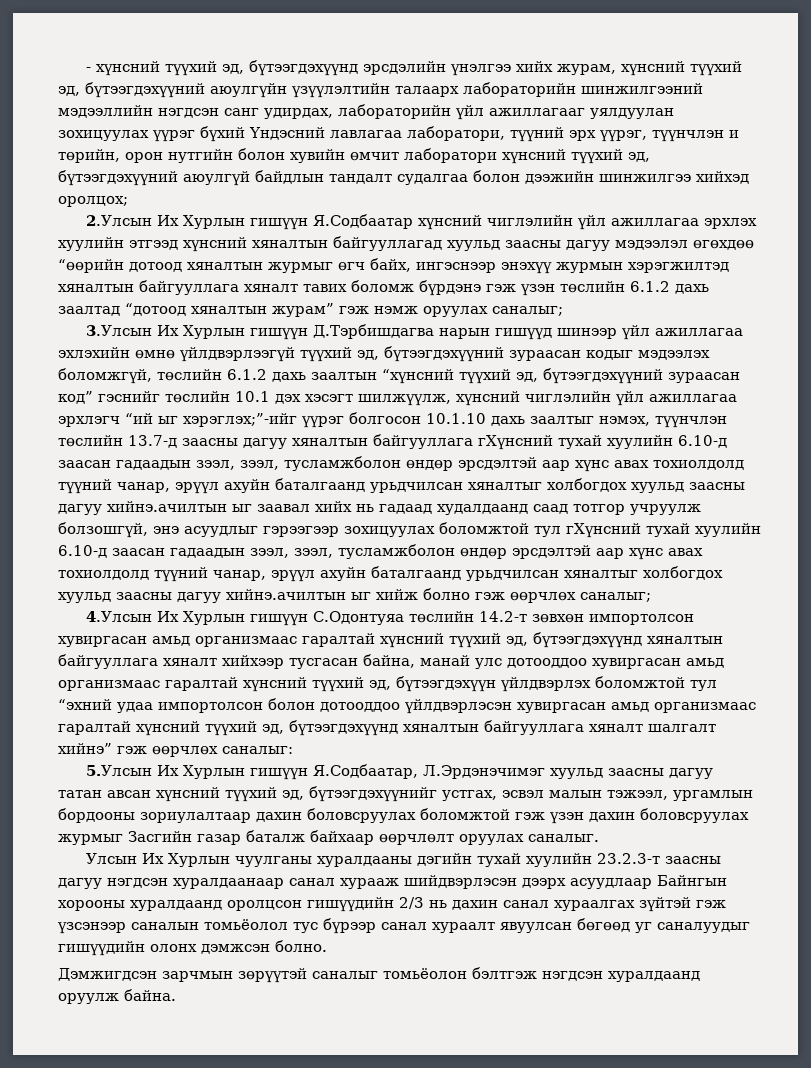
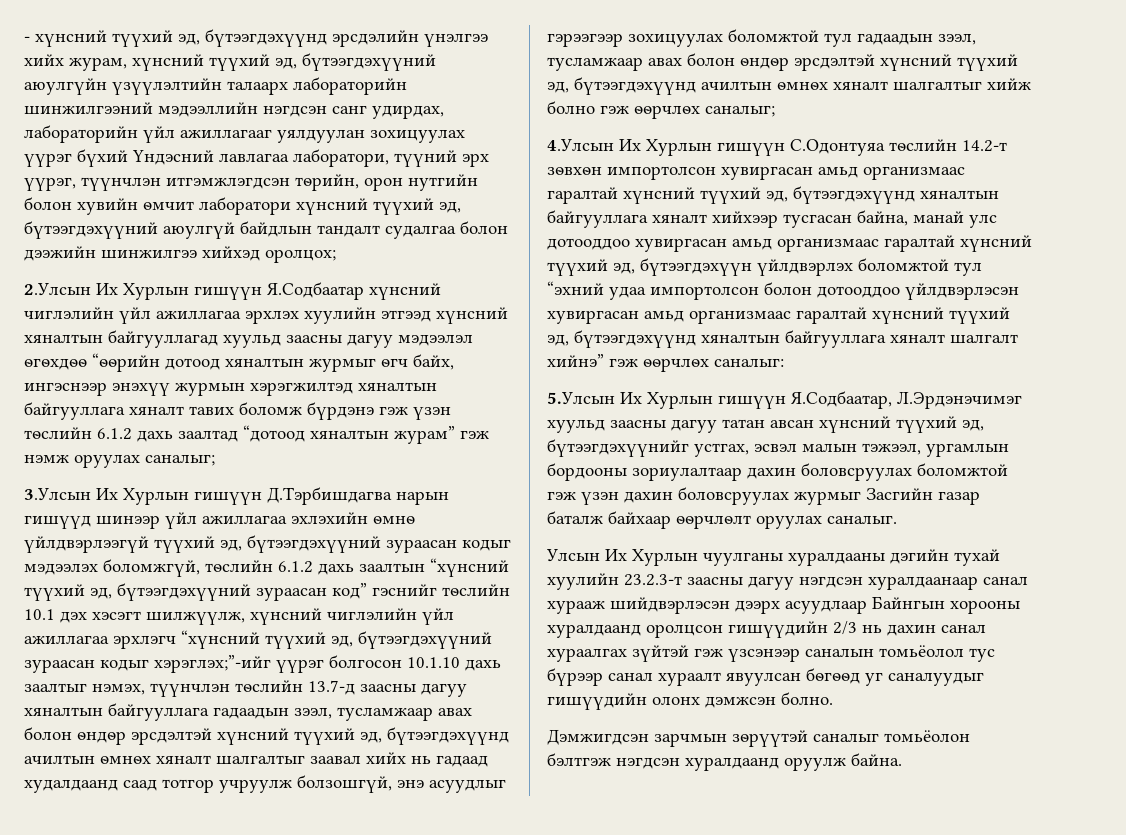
[729,130,739,138] и -> [166,177,290,189] итгэмжлэгдсэн
[125,413,178,424] “ий ыг -> [181,630,492,649] [24,659,149,673] “хүнсний түүхий эд, бүтээгдэхүүний зураасан кодыг
[478,435,727,450] [58,456,744,472] [58,478,745,494] [58,501,252,515] гХүнсний тухай хуулийн 6.10-д заасан гадаадын зээл, зээл, тусламжболон өндөр эрсдэлтэй аар хүнс авах тохиолдолд түүний чанар, эрүүл ахуйн баталгаанд урьдчилсан хяналтыг холбогдох хуульд заасны дагуу хийнэ.ачилтын ыг -> [213,707,472,721] [24,727,509,745] [24,755,305,765] гадаадын зээл, тусламжаар авах болон өндөр эрсдэлтэй хүнсний түүхий эд, бүтээгдэхүүнд ачилтын өмнөх хяналт шалгалтыг
[566,523,761,538] [58,544,703,560] [58,566,723,582] [58,589,371,603] гХүнсний тухай хуулийн 6.10-д заасан гадаадын зээл, зээл, тусламжболон өндөр эрсдэлтэй аар хүнс авах тохиолдолд түүний чанар, эрүүл ахуйн баталгаанд урьдчилсан хяналтыг холбогдох хуульд заасны дагуу хийнэ.ачилтын ыг -> [857,33,976,45] [547,53,1018,71] [547,77,982,95] гадаадын зээл, тусламжаар авах болон өндөр эрсдэлтэй хүнсний түүхий эд, бүтээгдэхүүнд ачилтын өмнөх хяналт шалгалтыг

